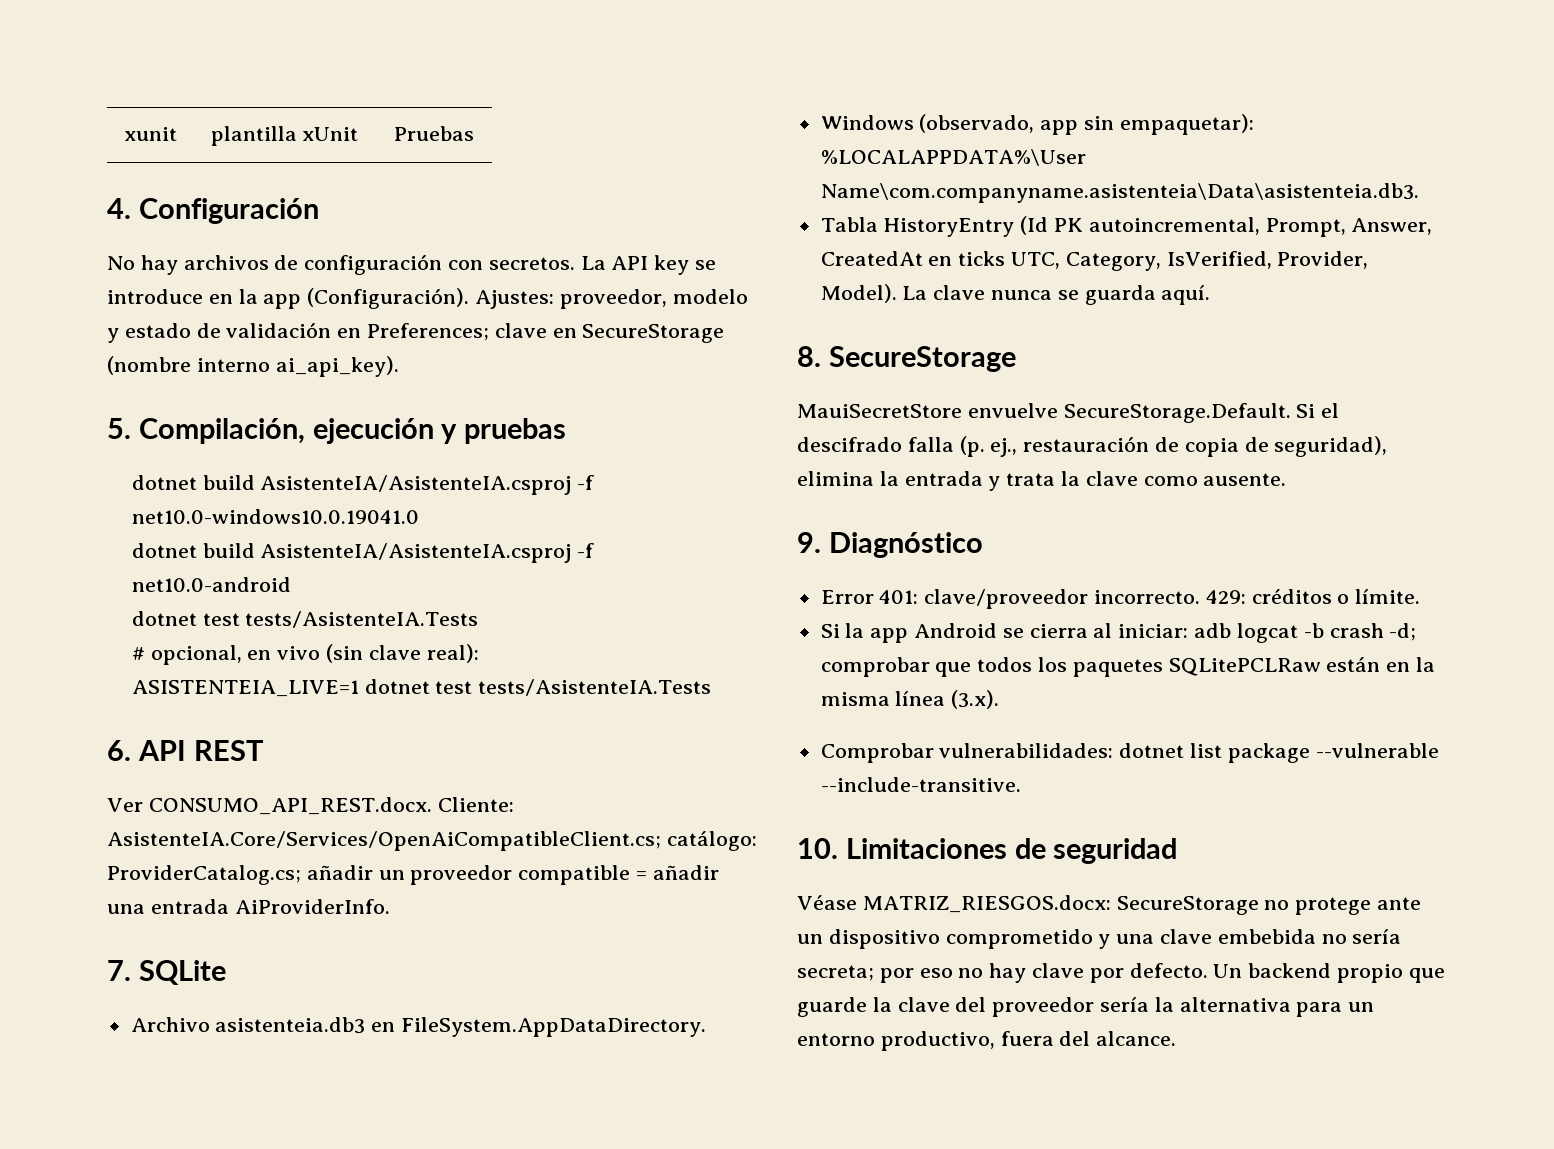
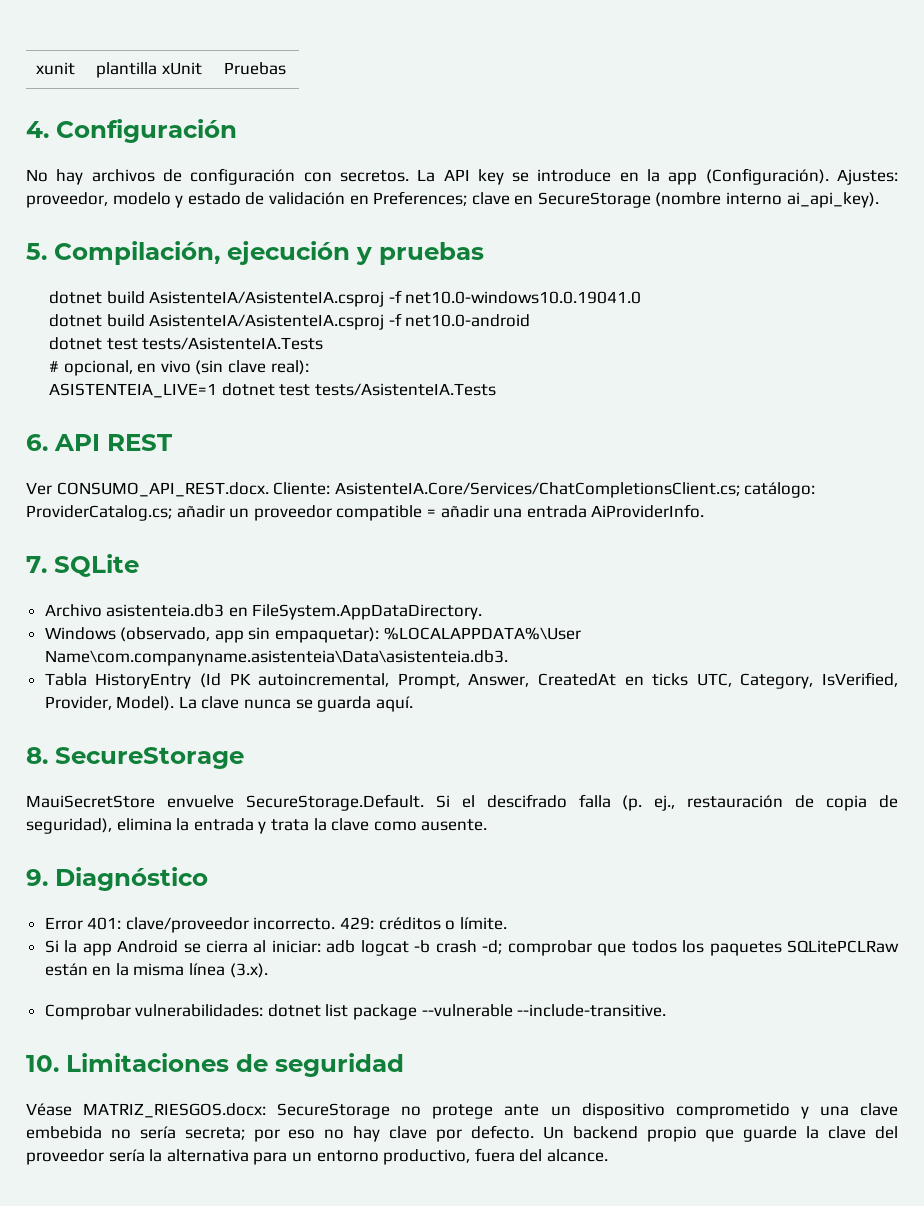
[107,831,661,851] AsistenteIA.Core/Services/OpenAiCompatibleClient.cs; -> [334,482,740,498] AsistenteIA.Core/Services/ChatCompletionsClient.cs;

